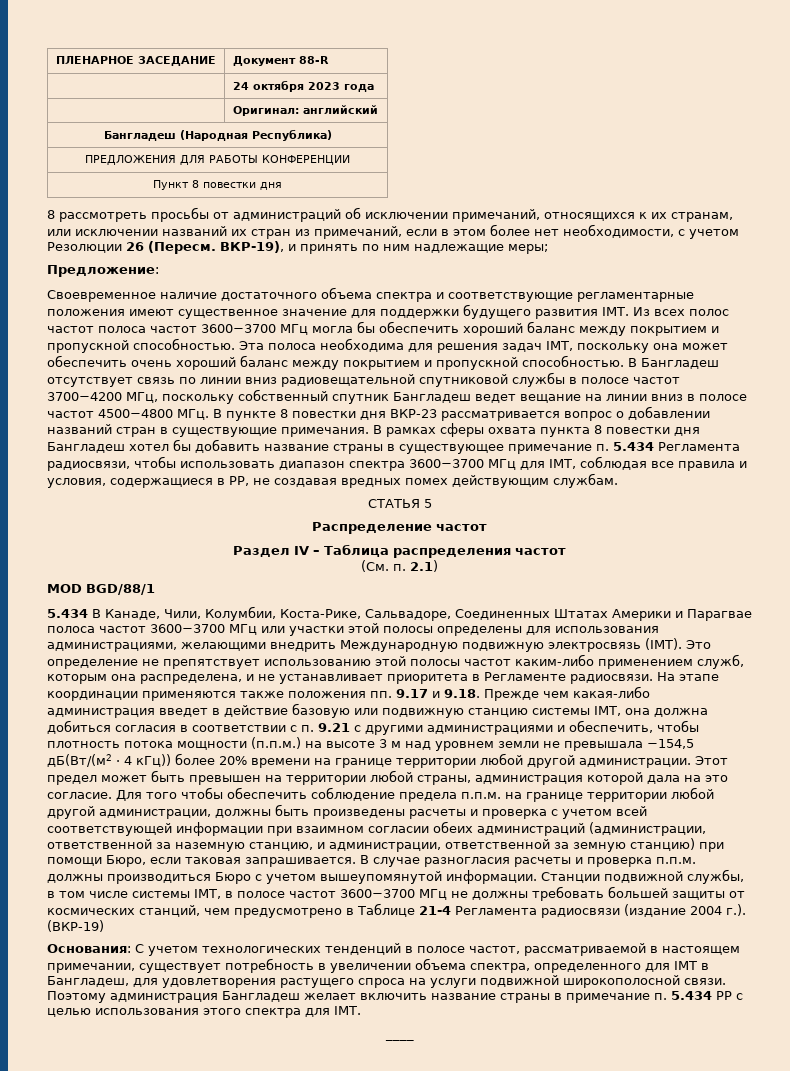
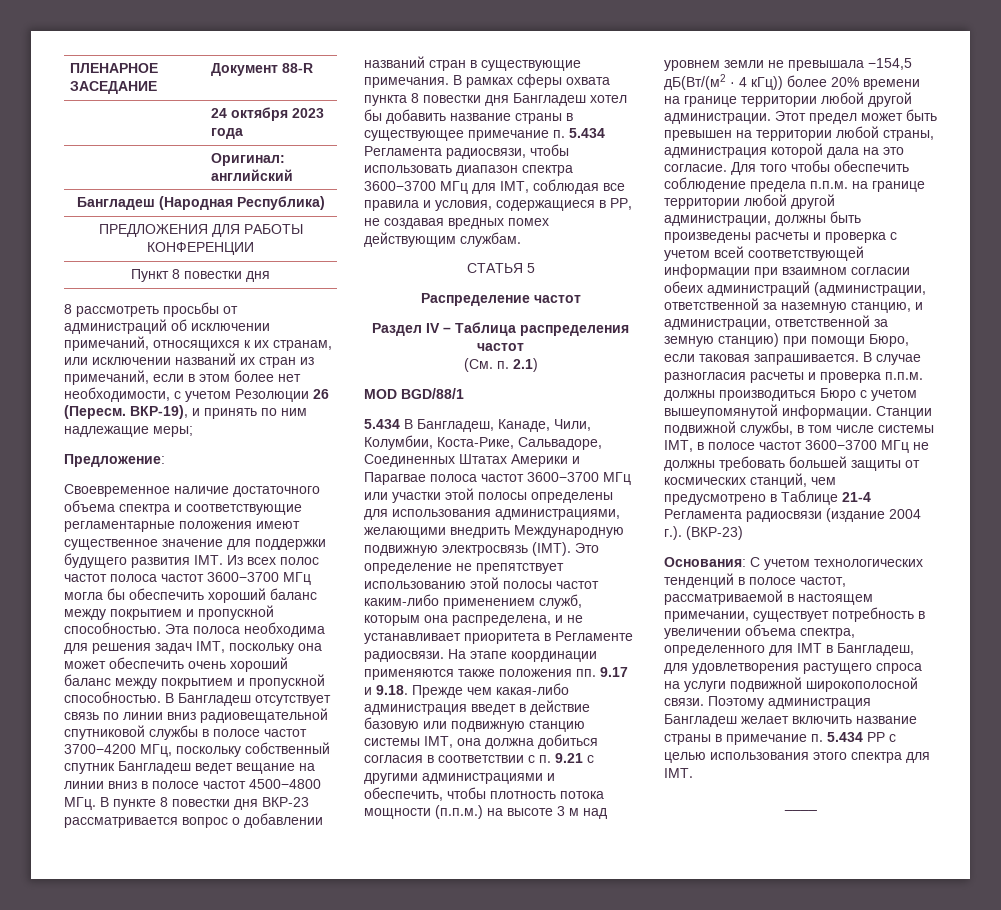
(101, 613) none -> [417,419,494,432] Бангладеш,
[47,920,104,932] (ВКР-19) -> [686,526,743,540] (ВКР-23)

